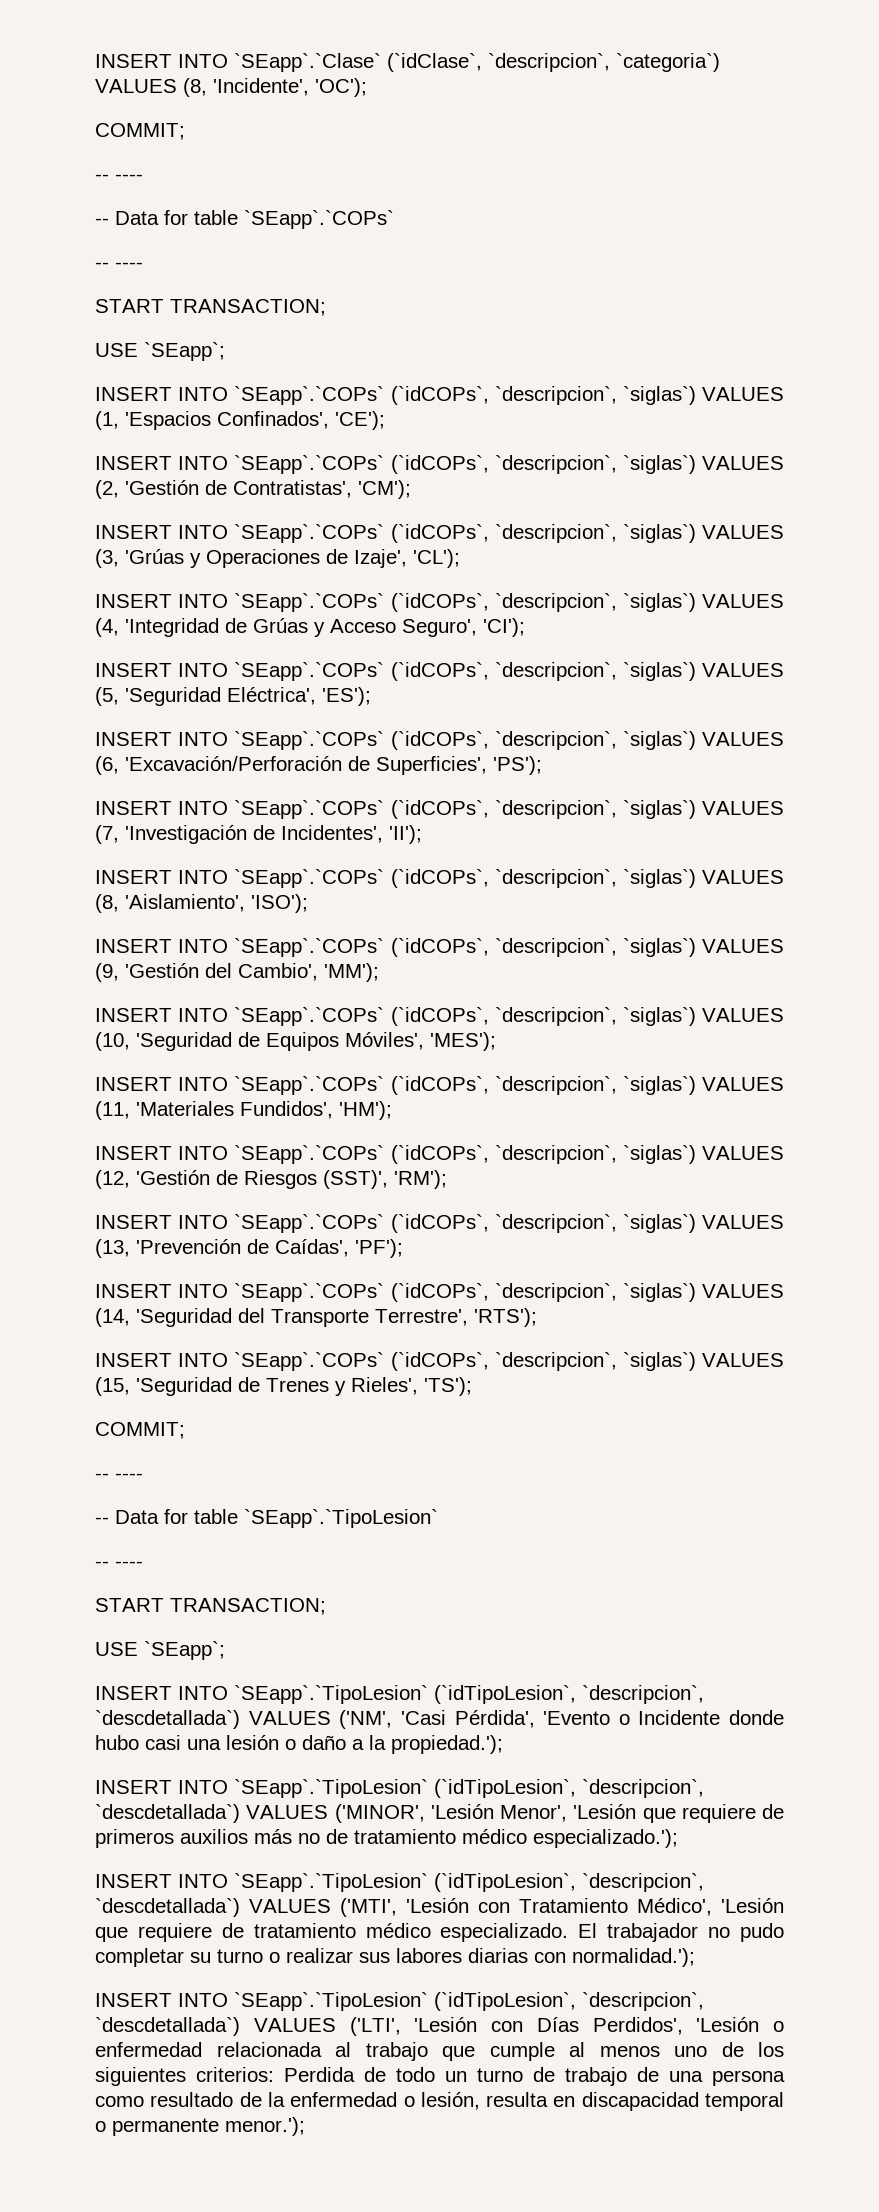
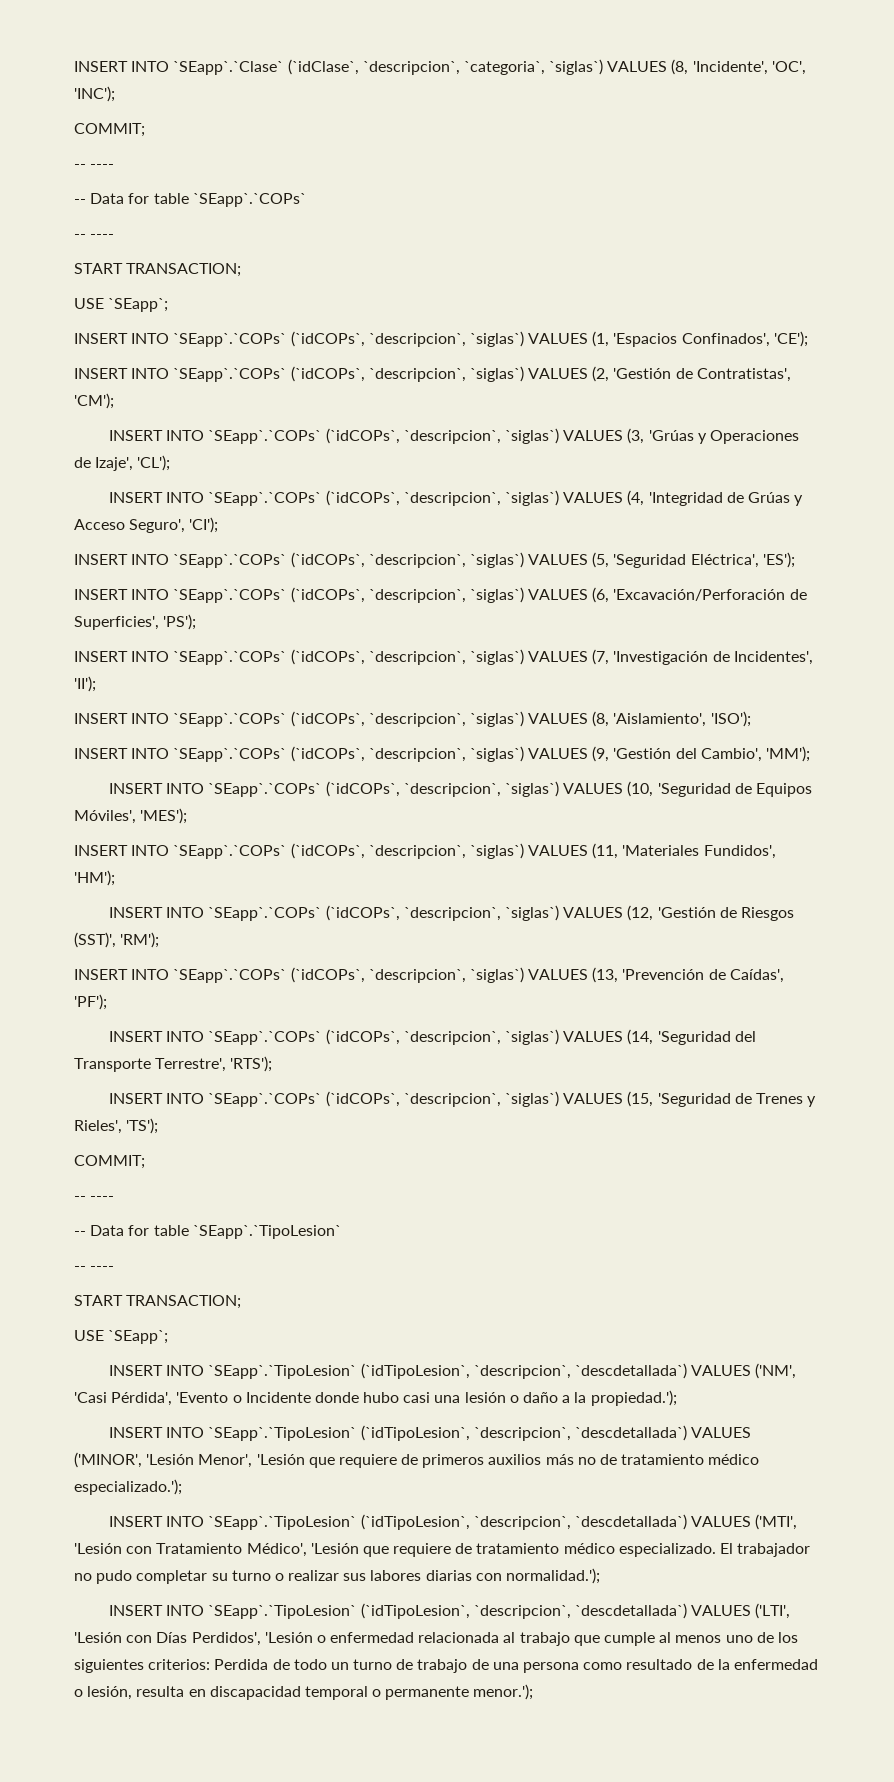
[616,53,720,72] `categoria`) -> [463,59,604,75] `categoria`, `siglas`)
[315,78,367,97] 'OC'); -> [771,61,806,75] [74,86,115,102] 'OC', 'INC');

